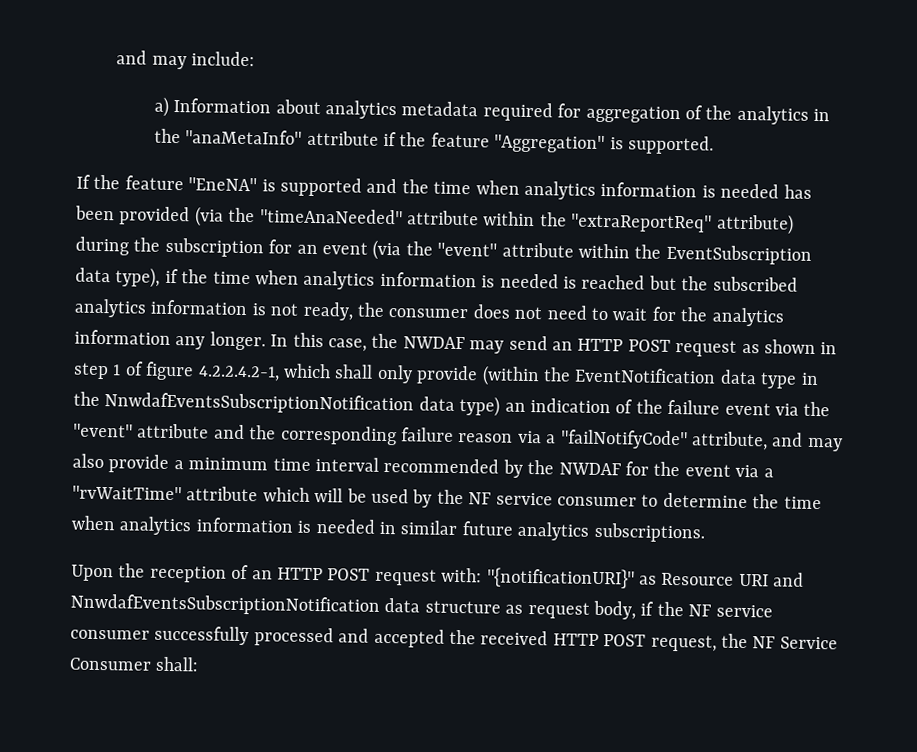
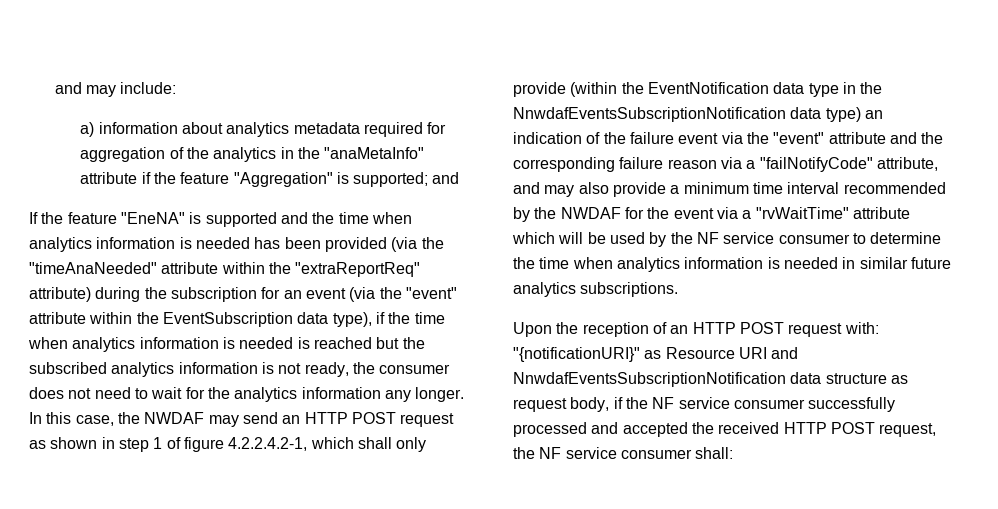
[173,97,272,114] Information -> [98,122,178,134] information
[627,135,714,155] supported. -> [353,172,460,187] supported; and
[779,636,838,650] [69,657,152,671] Service Consumer -> [565,447,692,459] service consumer

